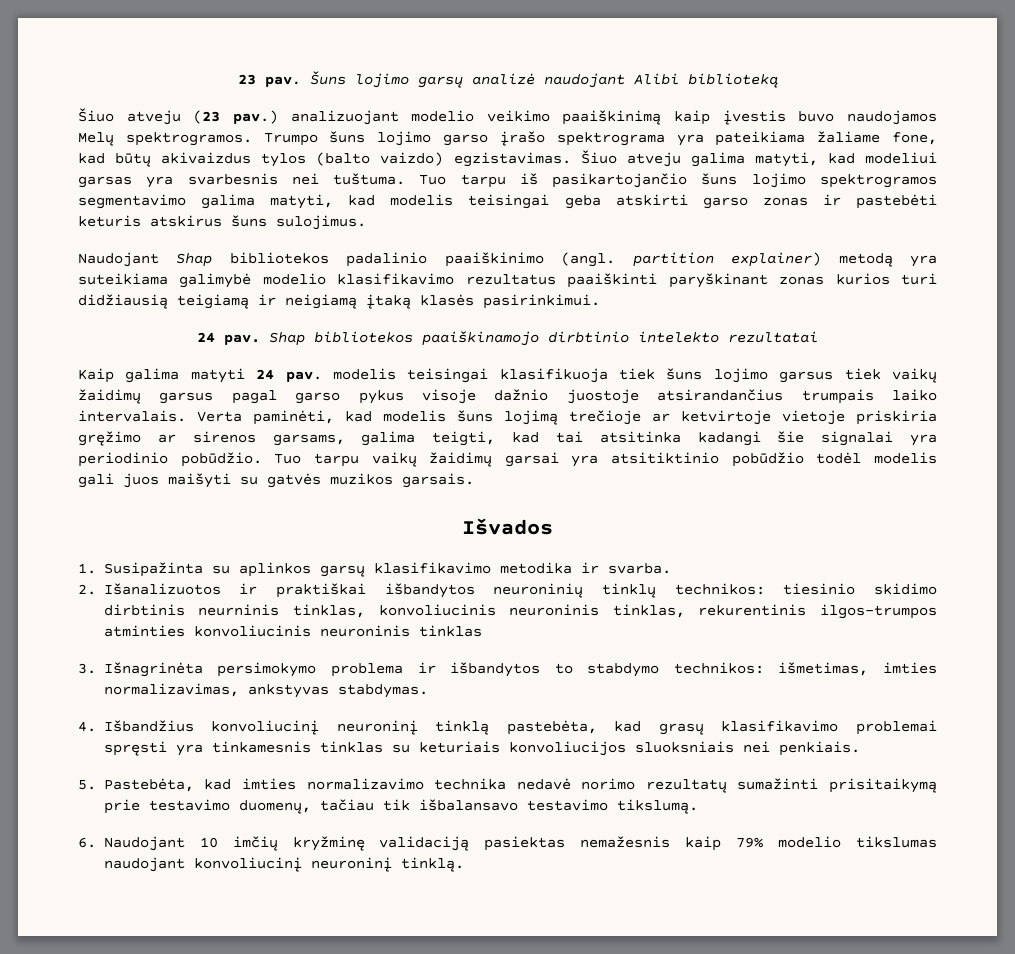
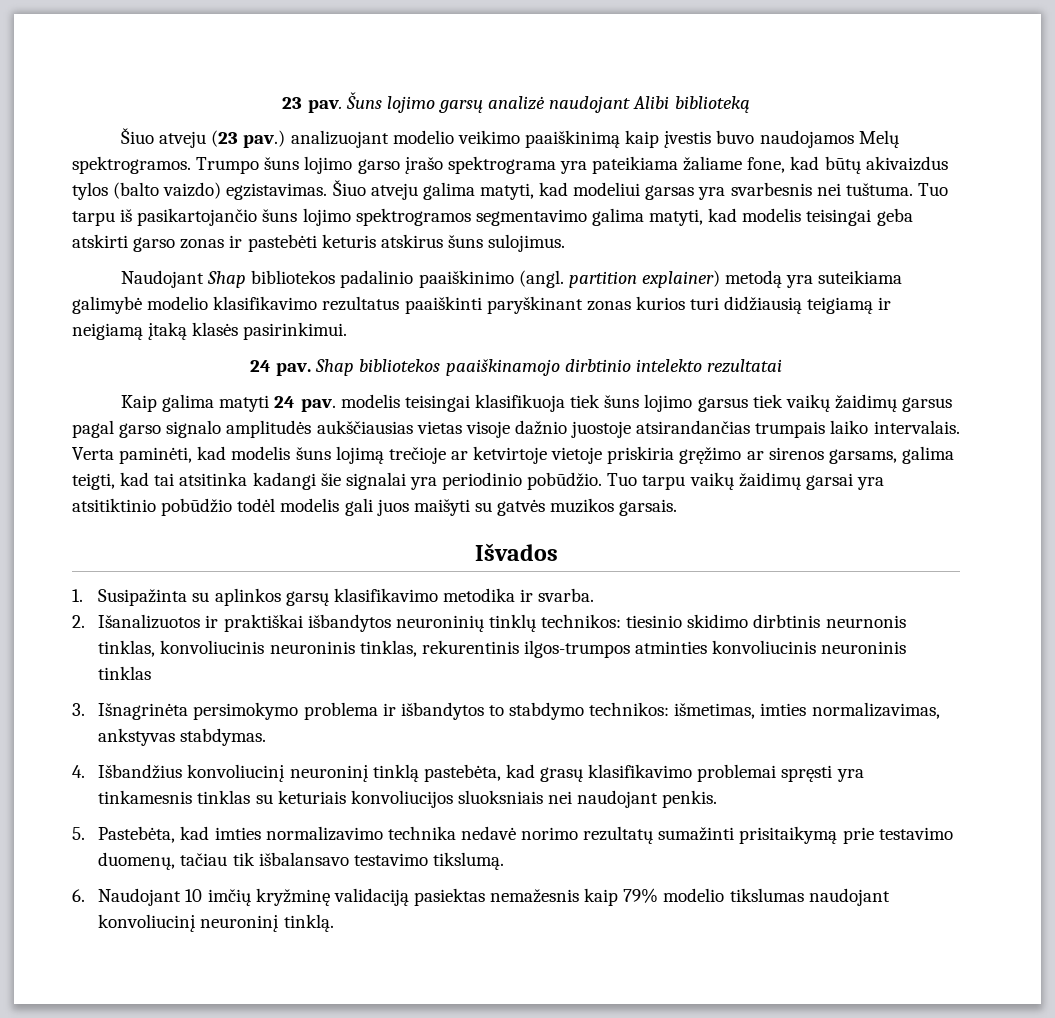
[358,390,404,404] pykus -> [166,420,462,438] signalo amplitudės aukščiausias vietas
[657,389,784,401] atsirandančius -> [636,420,751,434] atsirandančias
[198,604,280,616] neurninis -> [825,615,906,628] neurnonis
[778,741,860,756] penkiais. -> [577,790,718,808] naudojant penkis.

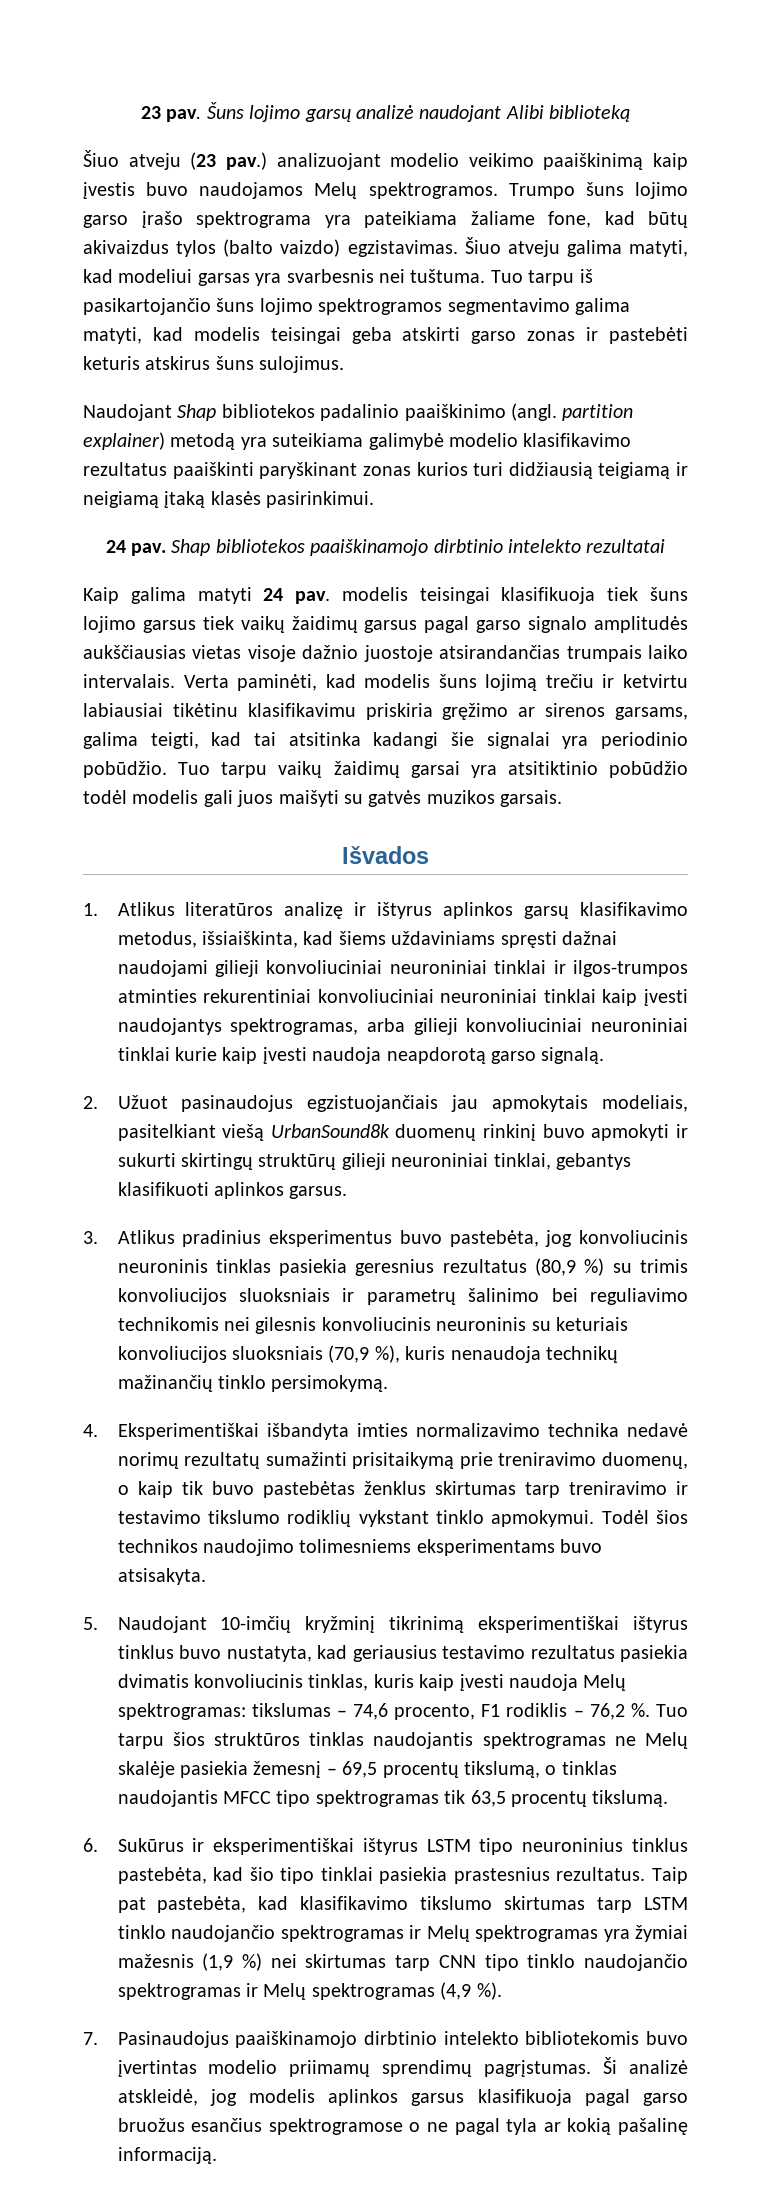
[388,446,603,464] trečioje ar ketvirtoje vietoje -> [545,674,688,688] [83,703,356,717] trečiu ir ketvirtu labiausiai tikėtinu klasifikavimu
[98,588,595,606] [72,614,906,632] [98,640,907,658] [98,666,152,680] [72,702,940,720] [98,728,267,746] [72,764,864,782] [98,790,718,808] [72,826,210,843] Susipažinta su aplinkos garsų klasifikavimo metodika ir svarba. // 2. Išanalizuotos ir praktiškai išbandytos neuroninių tinklų technikos: tiesinio skidimo dirbtinis neurnonis tinklas, konvoliucinis neuroninis tinklas, rekurentinis ilgos-trumpos atminties konvoliucinis neuroninis tinklas // 3. Išnagrinėta persimokymo problema ir išbandytos to stabdymo technikos: išmetimas, imties normalizavimas, ankstyvas stabdymas. // 4. Išbandžius konvoliucinį neuroninį tinklą pastebėta, kad grasų klasifikavimo problemai spręsti yra tinkamesnis tinklas su keturiais konvoliucijos sluoksniais nei naudojant penkis. // 5. Pastebėta, kad -> [117,902,688,919] [117,931,617,948] [117,960,688,977] [117,989,688,1006] [117,1018,688,1035] [117,1047,605,1064] [83,1095,688,1112] [117,1124,689,1141] [117,1153,631,1170] [117,1182,348,1199] [83,1230,689,1247] [117,1258,688,1276] [117,1288,688,1305] [117,1317,628,1334] [117,1345,618,1363] [117,1375,389,1392] [83,1423,349,1440] Atlikus literatūros analizę ir ištyrus aplinkos garsų klasifikavimo metodus, išsiaiškinta, kad šiems uždaviniams spręsti dažnai naudojami gilieji konvoliuciniai neuroniniai tinklai ir ilgos-trumpos atminties rekurentiniai konvoliuciniai neuroniniai tinklai kaip įvesti naudojantys spektrogramas, arba gilieji konvoliuciniai neuroniniai tinklai kurie kaip įvesti naudoja neapdorotą garso signalą. // 2. Užuot pasinaudojus egzistuojančiais jau apmokytais modeliais, pasitelkiant viešą UrbanSound8k duomenų rinkinį buvo apmokyti ir sukurti skirtingų struktūrų gilieji neuroniniai tinklai, gebantys klasifikuoti aplinkos garsus. // 3. Atlikus pradinius eksperimentus buvo pastebėta, jog konvoliucinis neuroninis tinklas pasiekia geresnius rezultatus (80,9 %) su trimis konvoliucijos sluoksniais ir parametrų šalinimo bei reguliavimo technikomis nei gilesnis konvoliucinis neuroninis su keturiais konvoliucijos sluoksniais (70,9 %), kuris nenaudoja technikų mažinančių tinklo persimokymą. // 4. Eksperimentiškai išbandyta
[521,827,579,840] norimo -> [117,1452,179,1469] norimų
[878,827,953,840] [98,852,504,870] [72,888,890,906] [98,914,334,932] testavimo duomenų, tačiau tik išbalansavo testavimo tikslumą. // 6. Naudojant 10 imčių kryžminę validaciją pasiektas nemažesnis kaip 79% modelio tikslumas naudojant konvoliucinį neuroninį tinklą. -> [498,1452,688,1469] [117,1481,688,1498] [117,1510,688,1527] [117,1539,603,1556] [117,1568,206,1585] [83,1616,688,1633] [117,1645,688,1662] [117,1674,627,1691] [117,1703,688,1720] [117,1732,689,1749] [117,1761,617,1778] [117,1790,669,1807] [83,1838,688,1855] [117,1867,688,1884] [117,1896,688,1913] [117,1925,688,1942] [117,1953,688,1971] [117,1982,502,2000] [83,2031,688,2048] [117,2057,688,2077] [117,2089,689,2106] [117,2118,688,2135] [117,2147,217,2164] treniravimo duomenų, o kaip tik buvo pastebėtas ženklus skirtumas tarp treniravimo ir testavimo tikslumo rodiklių vykstant tinklo apmokymui. Todėl šios technikos naudojimo tolimesniems eksperimentams buvo atsisakyta. // 5. Naudojant 10-imčių kryžminį tikrinimą eksperimentiškai ištyrus tinklus buvo nustatyta, kad geriausius testavimo rezultatus pasiekia dvimatis konvoliucinis tinklas, kuris kaip įvesti naudoja Melų spektrogramas: tikslumas – 74,6 procento, F1 rodiklis – 76,2 %. Tuo tarpu šios struktūros tinklas naudojantis spektrogramas ne Melų skalėje pasiekia žemesnį – 69,5 procentų tikslumą, o tinklas naudojantis MFCC tipo spektrogramas tik 63,5 procentų tikslumą. // 6. Sukūrus ir eksperimentiškai ištyrus LSTM tipo neuroninius tinklus pastebėta, kad šio tipo tinklai pasiekia prastesnius rezultatus. Taip pat pastebėta, kad klasifikavimo tikslumo skirtumas tarp LSTM tinklo naudojančio spektrogramas ir Melų spektrogramas yra žymiai mažesnis (1,9 %) nei skirtumas tarp CNN tipo tinklo naudojančio spektrogramas ir Melų spektrogramas (4,9 %). // 7. Pasinaudojus paaiškinamojo dirbtinio intelekto bibliotekomis buvo įvertintas modelio priimamų sprendimų pagrįstumas. Ši analizė atskleidė, jog modelis aplinkos garsus klasifikuoja pagal garso bruožus esančius spektrogramose o ne pagal tyla ar kokią pašalinę informaciją.

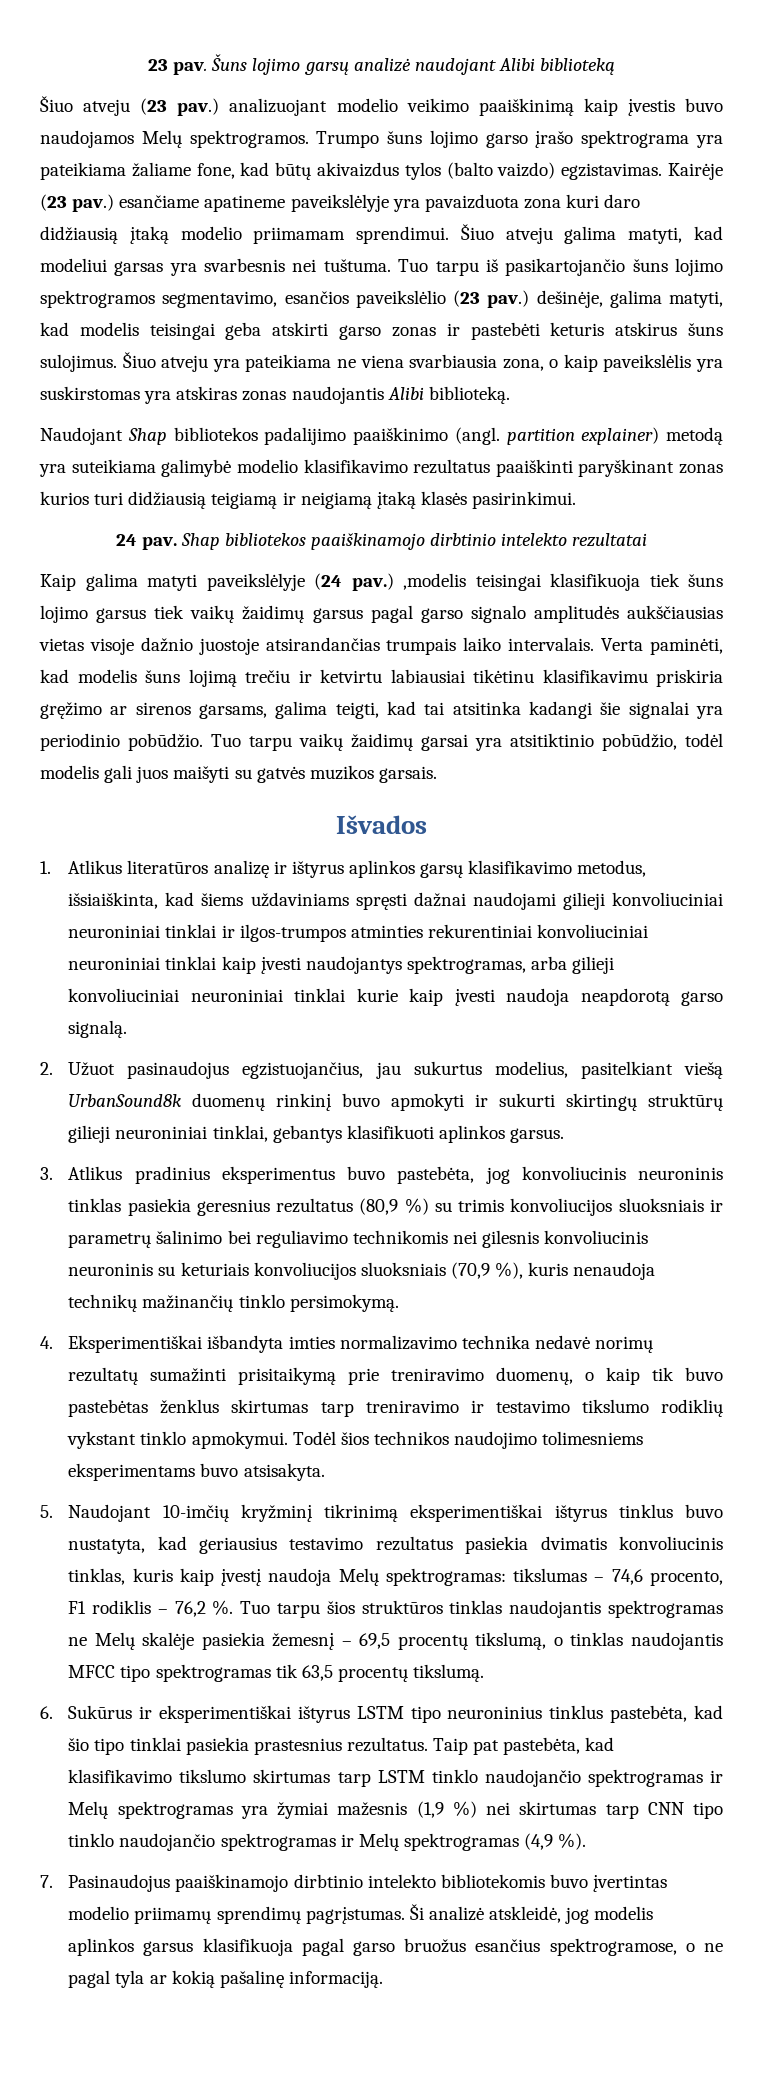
(458, 248) none -> [668,163,723,180] [40,194,641,212] [40,226,450,244] Kairėje (23 pav.) esančiame apatineme paveikslėlyje yra pavaizduota zona kuri daro didžiausią įtaką modelio priimamam sprendimui.
[447,298,570,315] segmentavimo -> [162,290,603,308] segmentavimo, esančios paveikslėlio (23 pav.) dešinėje,
(345, 364) none -> [122,352,724,372] [40,386,510,404] Šiuo atveju yra pateikiama ne viena svarbiausia zona, o kaip paveikslėlis yra suskirstomas yra atskiras zonas naudojantis Alibi biblioteką.
[320,404,400,421] padalinio -> [264,427,347,445] padalijimo
[263,587,408,604] 24 pav. modelis -> [206,573,466,591] paveikslėlyje (24 pav.) ,modelis
[609,761,688,778] pobūdžio -> [602,733,677,751] pobūdžio,
[307,1095,688,1112] egzistuojančiais jau apmokytais modeliais, -> [242,1061,568,1079] egzistuojančius, jau sukurtus modelius,
[459,1674,504,1691] įvesti -> [221,1569,263,1586] įvestį
[268,2118,403,2135] spektrogramose -> [549,1938,677,1956] spektrogramose,

